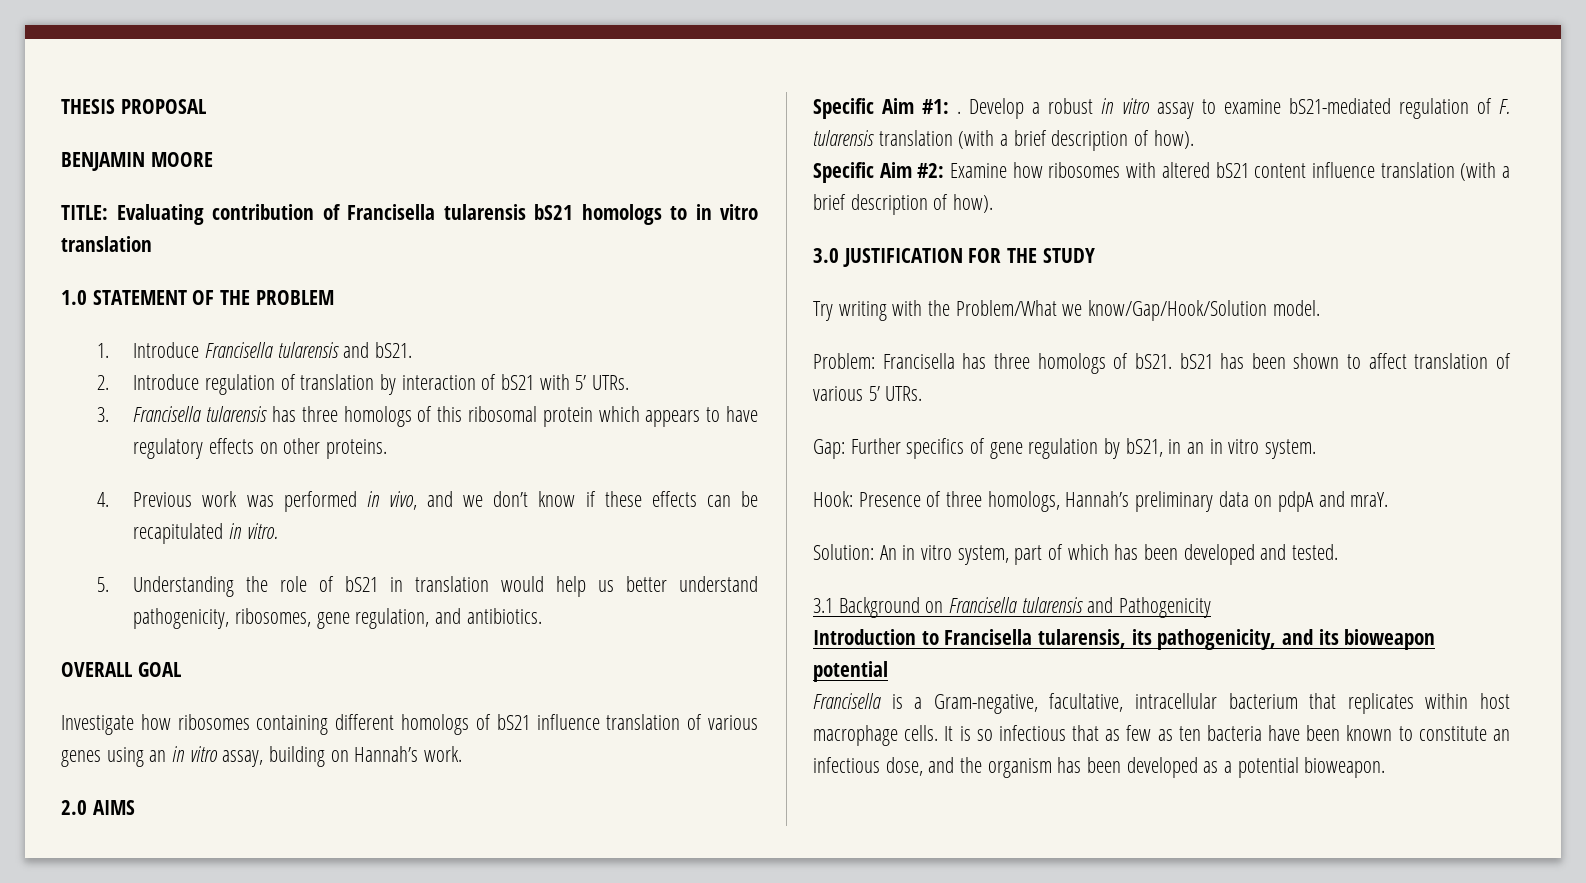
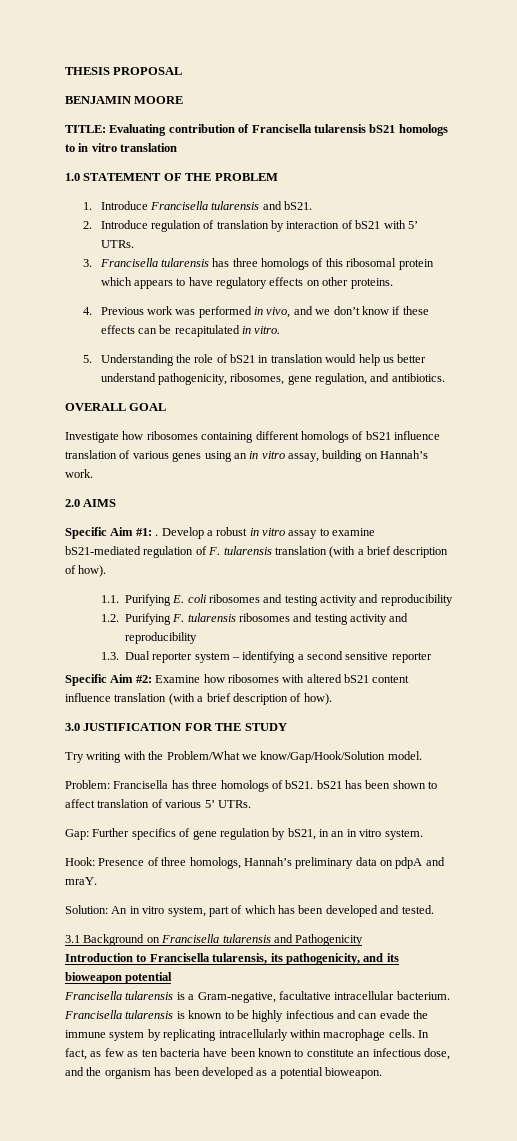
(1194, 139) none -> [100,594,453,606] [100,613,409,625] [124,632,197,644] [100,651,432,663] // 1.1. Purifying E. coli ribosomes and testing activity and reproducibility // 1.2. Purifying F. tularensis ribosomes and testing activity and reproducibility // 1.3. Dual reporter system – identifying a second sensitive reporter
(881, 701) none -> [125,991,174,1000] tularensis
[1049,693,1510,714] [813,725,1100,746] facultative, intracellular bacterium that replicates within host macrophage cells. It is so infectious that -> [278,991,450,1000] [64,1010,429,1022] [65,1029,429,1041] [65,1048,87,1060] facultative intracellular bacterium. Francisella tularensis is known to be highly infectious and can evade the immune system by replicating intracellularly within macrophage cells. In fact,

